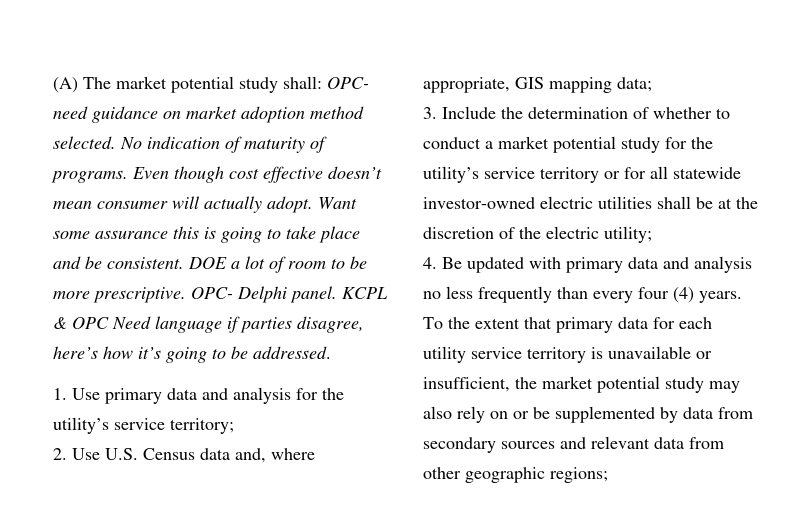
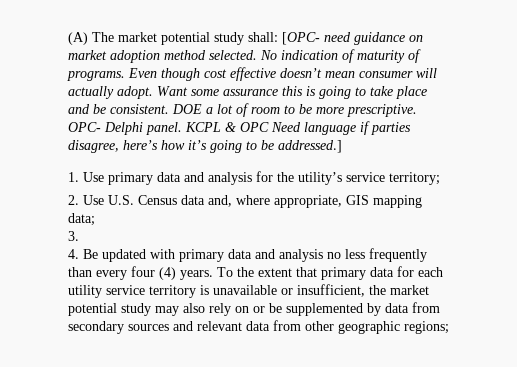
[327,76,369,89] OPC- -> [282,32,320,45] [OPC-
[253,346,331,359] addressed. -> [278,140,342,153] addressed.]
[442,106,730,119] [423,136,713,153] [423,166,741,183] [423,196,758,209] [423,226,652,243] Include the determination of whether to conduct a market potential study for the utility’s service territory or for all statewide investor-owned electric utilities shall be at the discretion of the electric utility; -> (79, 236) none

